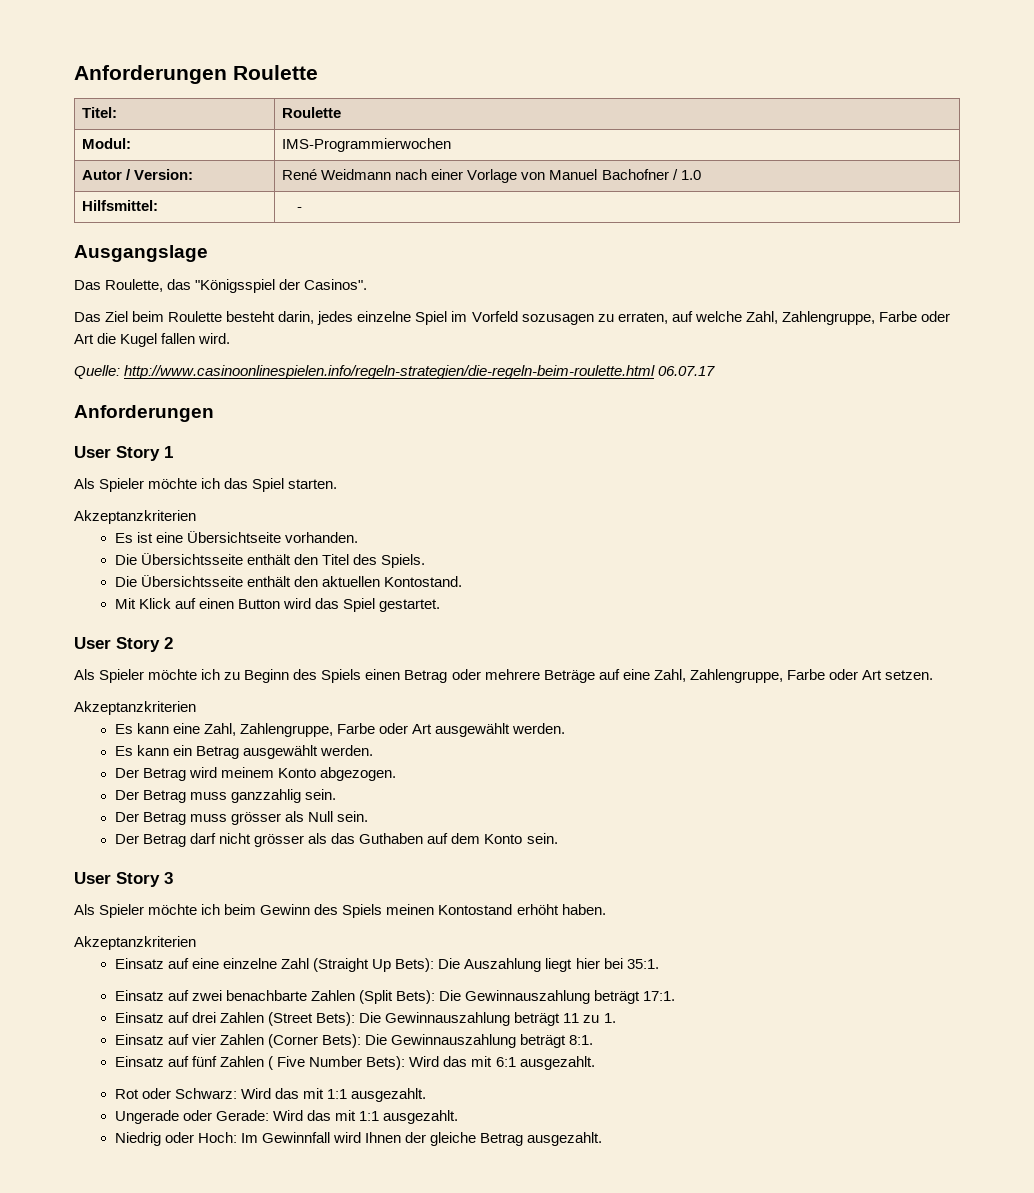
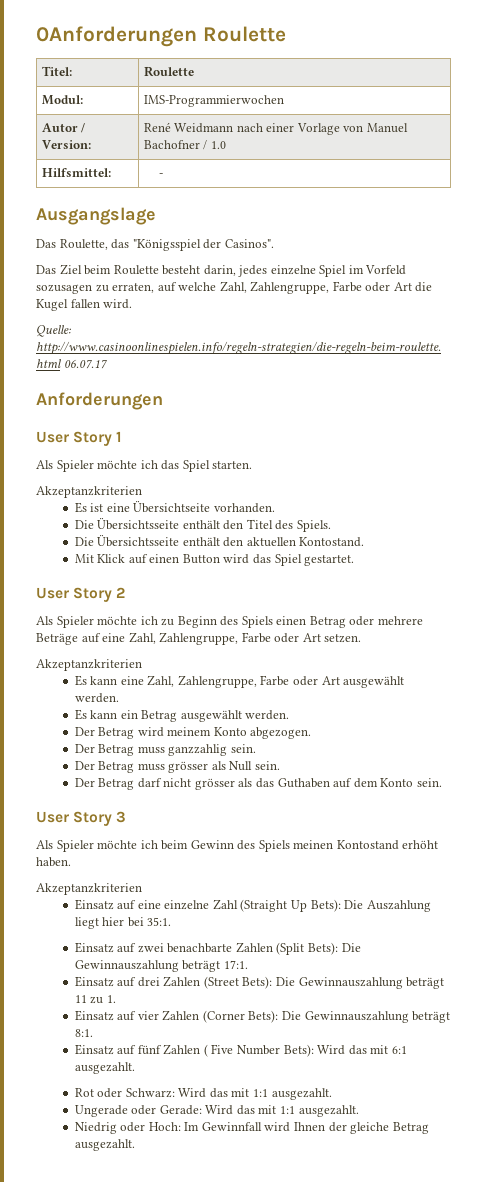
[74,65,227,84] Anforderungen -> [36,26,197,47] 0Anforderungen

